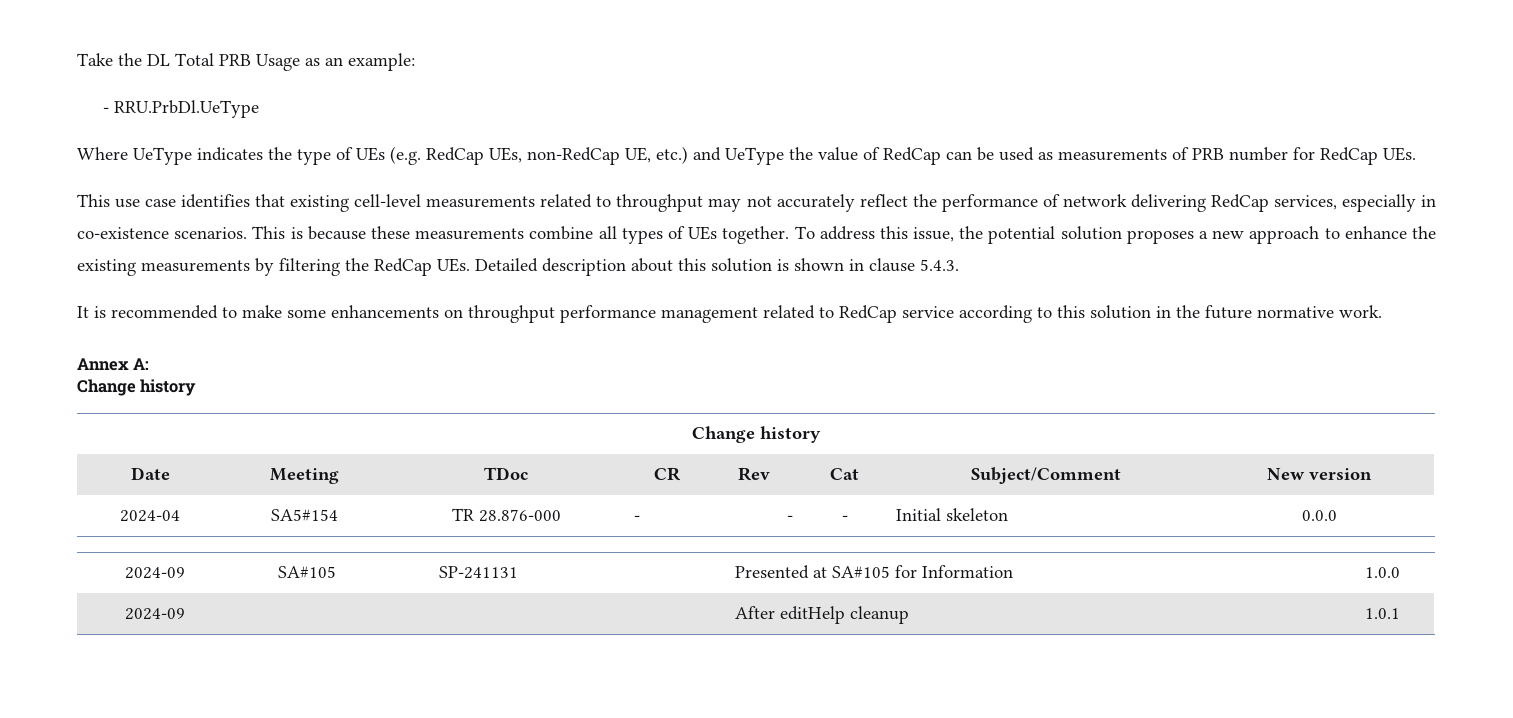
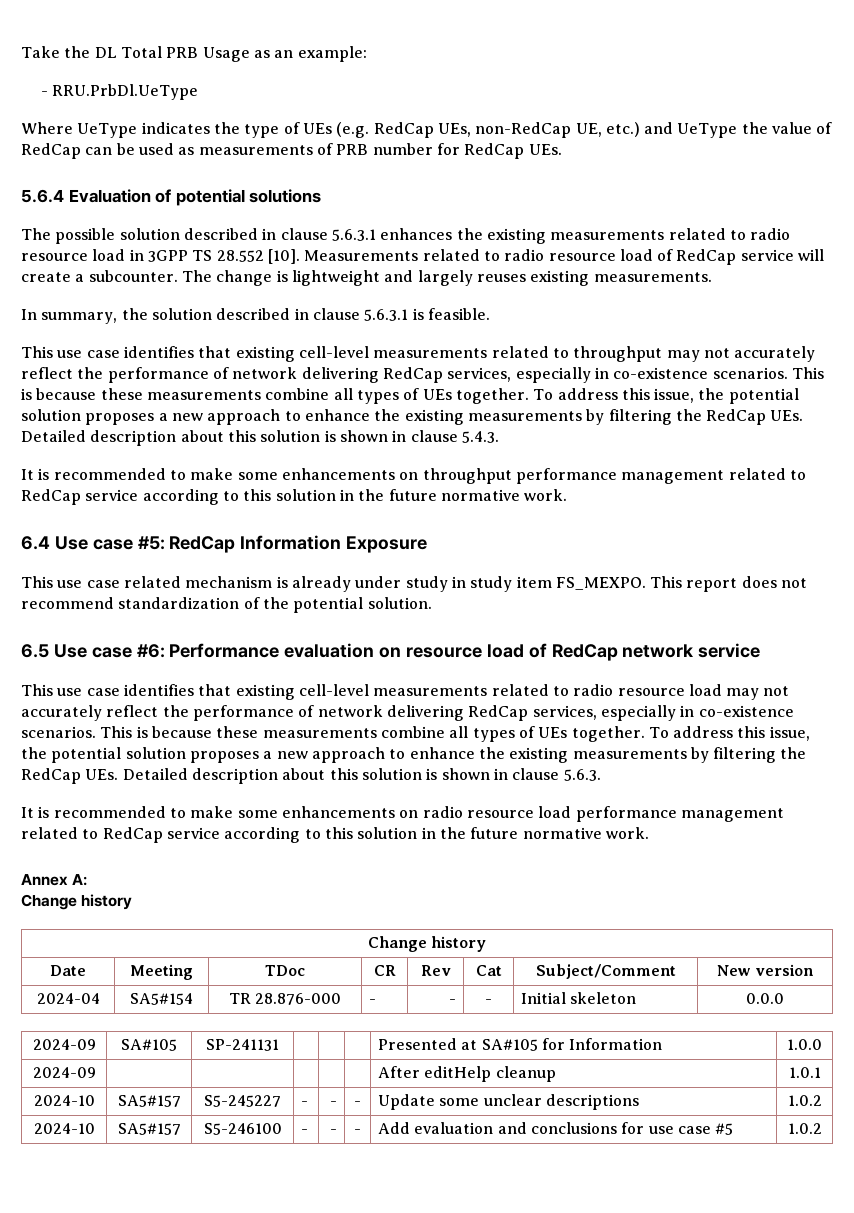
(1416, 154) none -> [21,189,322,206] [21,228,791,244] [21,249,825,265] [21,270,712,286] [21,308,490,324] // 5.6.4 Evaluation of potential solutions // The possible solution described in clause 5.6.3.1 enhances the existing measurements related to radio resource load in 3GPP TS 28.552 [10]. Measurements related to radio resource load of RedCap service will create a subcounter. The change is lightweight and largely reuses existing measurements. // In summary, the solution described in clause 5.6.3.1 is feasible.
(1382, 311) none -> [21,535,428,553] [21,576,808,592] [21,597,432,613] [21,643,761,661] [21,684,790,700] [21,705,794,721] [21,726,810,742] [21,747,807,763] [21,768,601,784] [21,806,784,822] [21,827,649,843] // 6.4 Use case #5: RedCap Information Exposure // This use case related mechanism is already under study in study item FS_MEXPO. This report does not recommend standardization of the potential solution. // 6.5 Use case #6: Performance evaluation on resource load of RedCap network service // This use case identifies that existing cell-level measurements related to radio resource load may not accurately reflect the performance of network delivering RedCap services, especially in co-existence scenarios. This is because these measurements combine all types of UEs together. To address this issue, the potential solution proposes a new approach to enhance the existing measurements by filtering the RedCap UEs. Detailed description about this solution is shown in clause 5.6.3. // It is recommended to make some enhancements on radio resource load performance management related to RedCap service according to this solution in the future normative work.
(1400, 613) none -> [33,1095,95,1106] [117,1095,181,1107] [204,1095,281,1107] [301,1101,309,1106] [329,1101,337,1106] [354,1101,361,1106] [378,1094,640,1110] [787,1095,822,1106] [33,1123,95,1134] [117,1123,181,1135] [203,1123,282,1135] [301,1129,309,1134] [329,1129,337,1134] [354,1129,361,1134] [378,1122,734,1135] [787,1123,822,1134] // 2024-10 | SA5#157 | S5-245227 | - | - | - | Update some unclear descriptions | 1.0.2 // 2024-10 | SA5#157 | S5-246100 | - | - | - | Add evaluation and conclusions for use case #5 | 1.0.2

